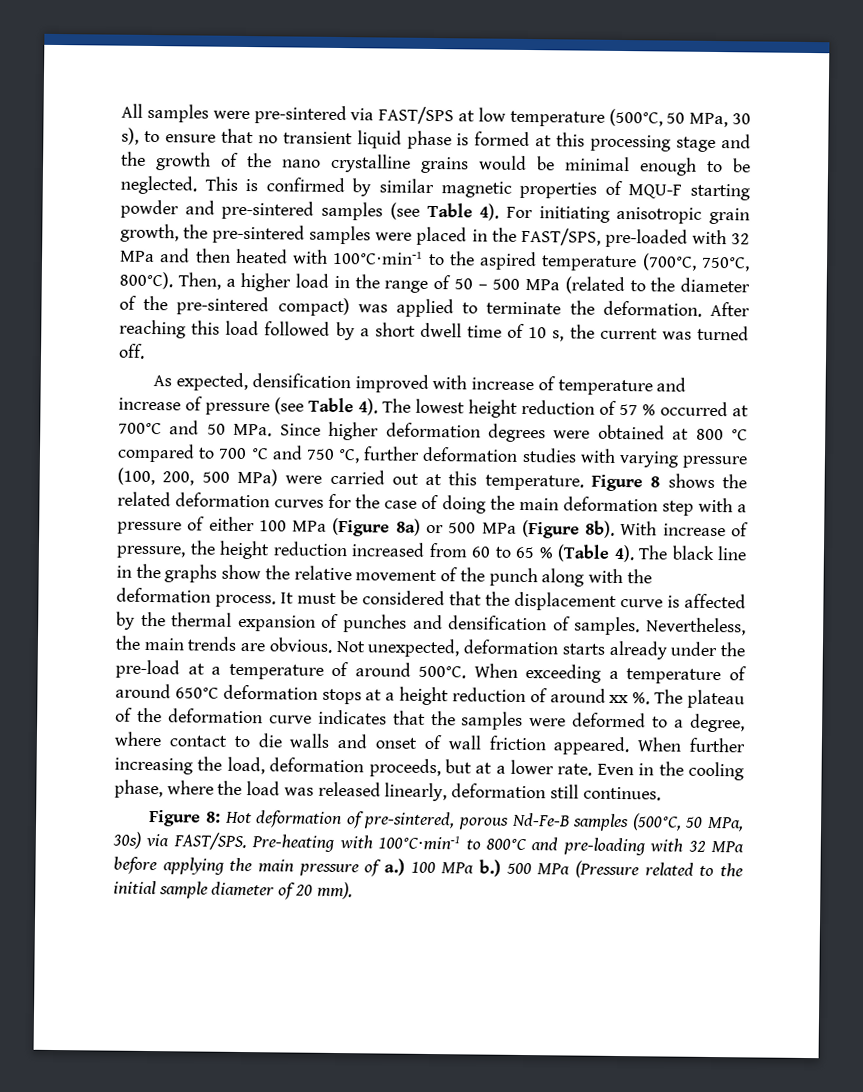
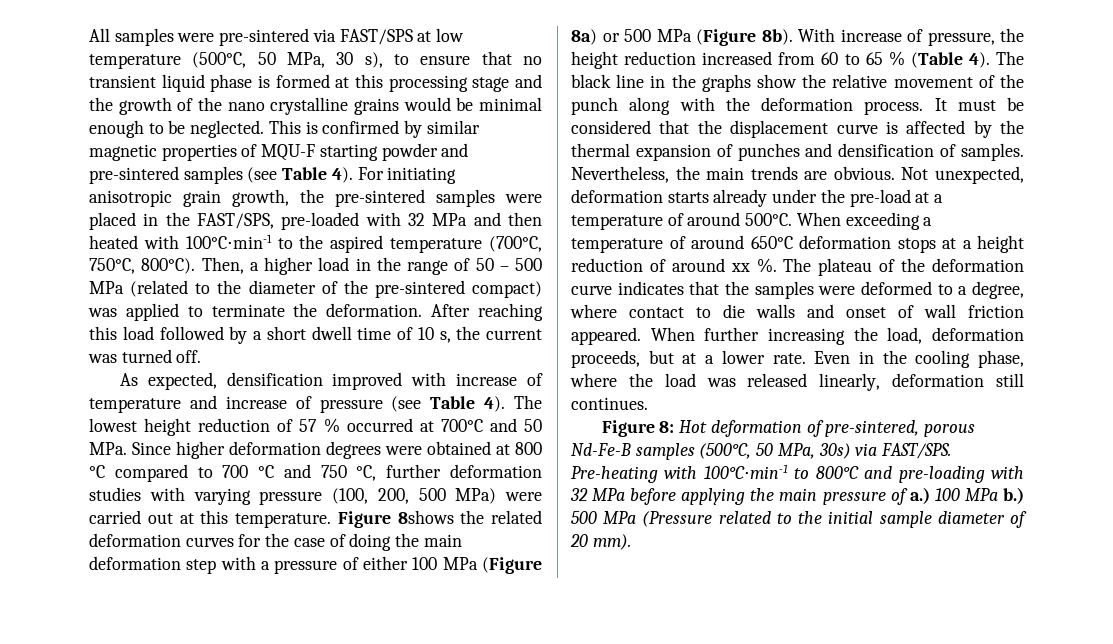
[650,473,715,489] 8 shows -> [397,510,454,524] 8shows

